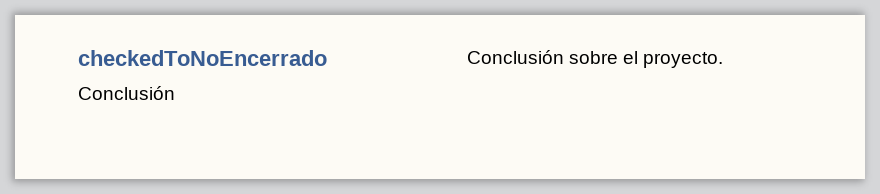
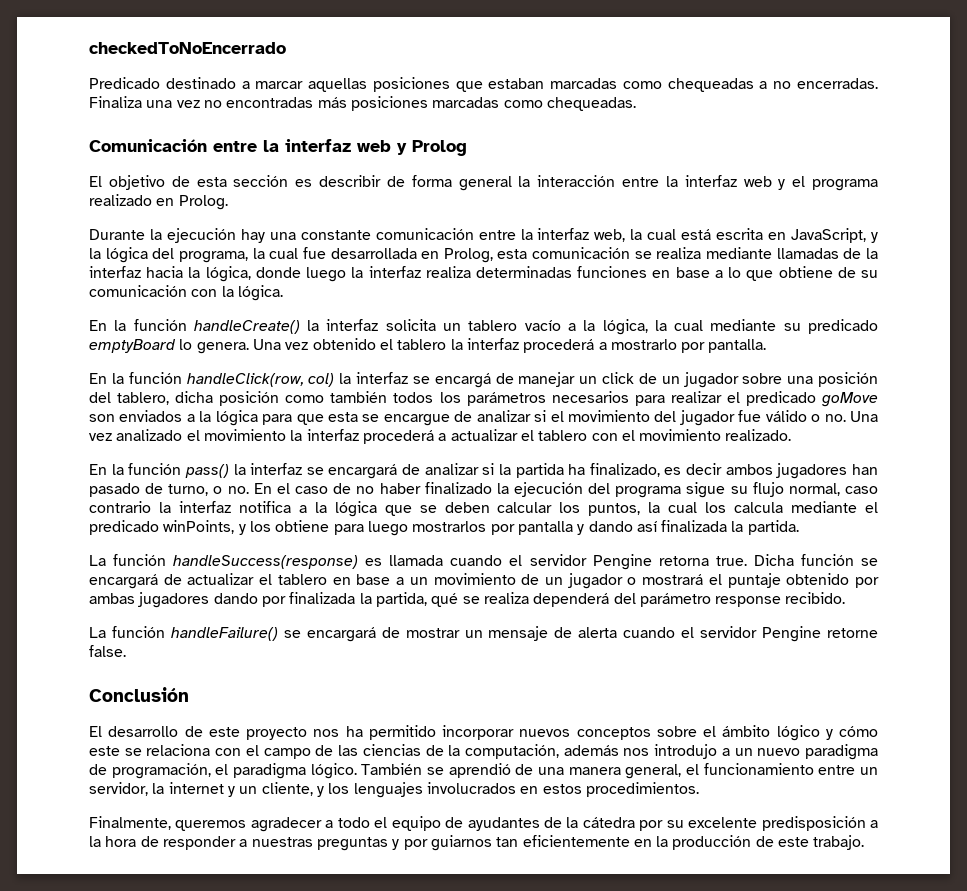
[78,86,175,100] [467,50,724,68] Conclusión // Conclusión sobre el proyecto. -> [89,77,878,92] [89,96,636,111] [89,139,467,156] [89,175,879,191] [89,194,228,210] [89,228,879,243] [89,247,878,263] [89,266,878,282] [89,285,283,301] [89,319,878,335] [89,338,767,354] [89,372,879,388] [89,391,878,407] [89,410,879,426] [89,429,792,444] [89,463,879,479] [89,482,878,498] [89,501,879,517] [89,520,799,536] [89,554,879,570] [89,573,879,589] [89,592,846,608] [89,626,879,642] [89,645,126,657] [89,687,189,702] [89,725,878,741] [89,744,878,760] [89,763,878,779] [89,782,699,798] [89,816,878,832] [89,835,865,851] Predicado destinado a marcar aquellas posiciones que estaban marcadas como chequeadas a no encerradas. Finaliza una vez no encontradas más posiciones marcadas como chequeadas. // Comunicación entre la interfaz web y Prolog // El objetivo de esta sección es describir de forma general la interacción entre la interfaz web y el programa realizado en Prolog. // Durante la ejecución hay una constante comunicación entre la interfaz web, la cual está escrita en JavaScript, y la lógica del programa, la cual fue desarrollada en Prolog, esta comunicación se realiza mediante llamadas de la interfaz hacia la lógica, donde luego la interfaz realiza determinadas funciones en base a lo que obtiene de su comunicación con la lógica. // En la función handleCreate() la interfaz solicita un tablero vacío a la lógica, la cual mediante su predicado emptyBoard lo genera. Una vez obtenido el tablero la interfaz procederá a mostrarlo por pantalla. // En la función handleClick(row, col) la interfaz se encargá de manejar un click de un jugador sobre una posición del tablero, dicha posición como también todos los parámetros necesarios para realizar el predicado goMove son enviados a la lógica para que esta se encargue de analizar si el movimiento del jugador fue válido o no. Una vez analizado el movimiento la interfaz procederá a actualizar el tablero con el movimiento realizado. // En la función pass() la interfaz se encargará de analizar si la partida ha finalizado, es decir ambos jugadores han pasado de turno, o no. En el caso de no haber finalizado la ejecución del programa sigue su flujo normal, caso contrario la interfaz notifica a la lógica que se deben calcular los puntos, la cual los calcula mediante el predicado winPoints, y los obtiene para luego mostrarlos por pantalla y dando así finalizada la partida. // La función handleSuccess(response) es llamada cuando el servidor Pengine retorna true. Dicha función se encargará de actualizar el tablero en base a un movimiento de un jugador o mostrará el puntaje obtenido por ambas jugadores dando por finalizada la partida, qué se realiza dependerá del parámetro response recibido. // La función handleFailure() se encargará de mostrar un mensaje de alerta cuando el servidor Pengine retorne false. // Conclusión // El desarrollo de este proyecto nos ha permitido incorporar nuevos conceptos sobre el ámbito lógico y cómo este se relaciona con el campo de las ciencias de la computación, además nos introdujo a un nuevo paradigma de programación, el paradigma lógico. También se aprendió de una manera general, el funcionamiento entre un servidor, la internet y un cliente, y los lenguajes involucrados en estos procedimientos. // Finalmente, queremos agradecer a todo el equipo de ayudantes de la cátedra por su excelente predisposición a la hora de responder a nuestras preguntas y por guiarnos tan eficientemente en la producción de este trabajo.

